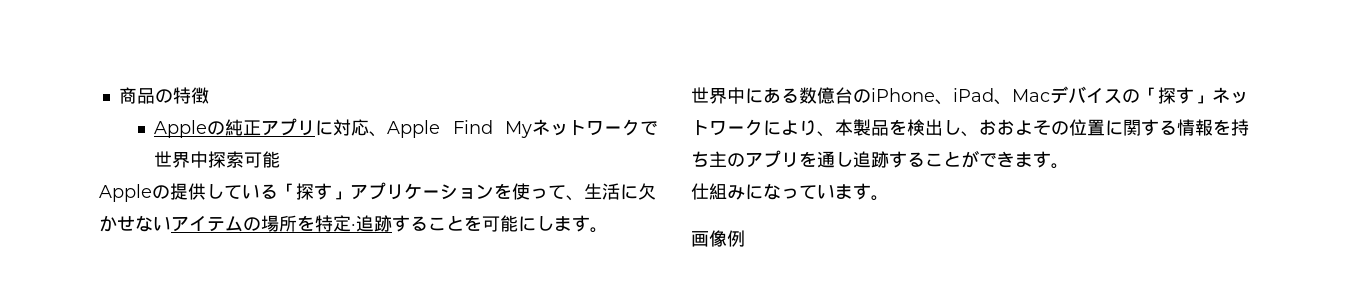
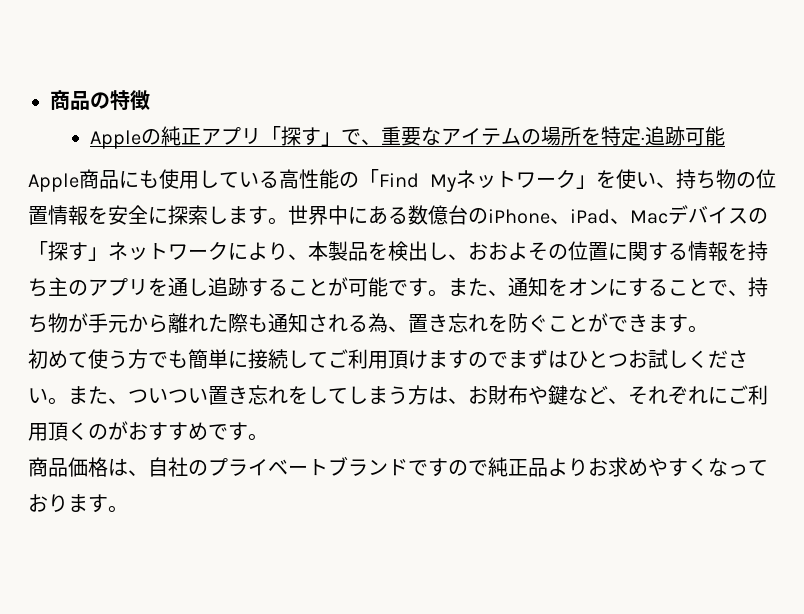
[315,119,658,138] [154,151,281,168] [99,182,656,202] [99,215,171,232] に対応、Apple Find Myネットワークで世界中探索可能 // Appleの提供している「探す」アプリケーションを使って、生活に欠かせない -> [260,126,441,146] 「探す」で、重要な
[392,215,536,232] することを可能に -> [684,126,725,146] [28,169,776,192] [28,205,208,226] 可能 // Apple商品にも使用している高性能の「Find Myネットワーク」を使い、持ち物の位置情報を安全に探索
(608, 230) // -> (288, 221) none
[979,151,1069,169] [691,183,889,201] [691,230,745,247] できます。 // 仕組みになっています。 // 画像例 -> [348,277,768,297] [28,313,708,333] [28,349,748,369] [28,385,768,405] [28,421,268,441] [28,456,768,477] [28,494,128,513] 可能です。また、通知をオンにすることで、持ち物が手元から離れた際も通知される為、置き忘れを防ぐことができます。 // 初めて使う方でも簡単に接続してご利用頂けますのでまずはひとつお試しください。また、ついつい置き忘れをしてしまう方は、お財布や鍵など、それぞれにご利用頂くのがおすすめです。 // 商品価格は、自社のプライベートブランドですので純正品よりお求めやすくなっております。

